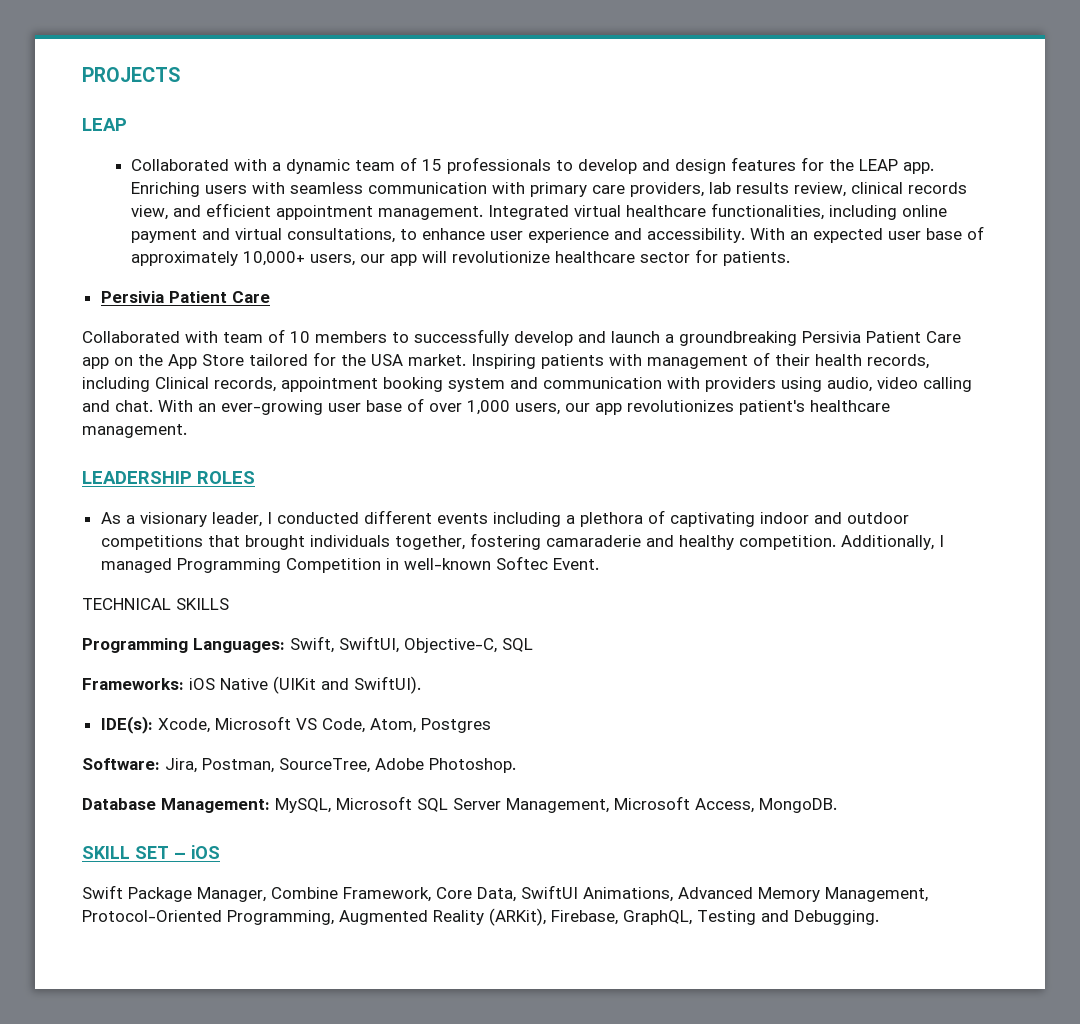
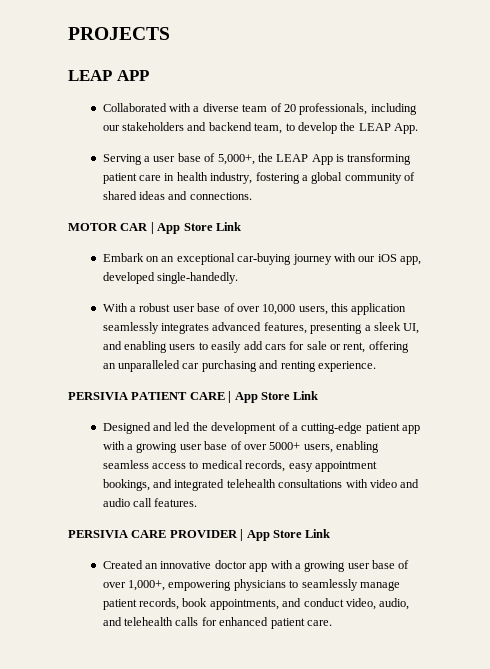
(127, 124) none -> [116,70,149,81] APP
[286,157,935,174] [131,182,968,197] [131,203,948,220] [131,226,985,243] [131,249,791,266] [100,291,270,303] [82,329,961,346] [82,352,929,369] [82,377,972,392] [82,398,890,415] [82,424,187,438] [82,471,255,484] [100,510,909,527] [100,533,944,550] [100,556,599,573] [82,598,229,610] [82,636,533,653] [82,676,421,694] [100,716,491,734] [82,758,516,773] [82,796,837,813] [82,845,220,859] [82,885,928,902] [82,908,879,926] dynamic team of 15 professionals to develop and design features for the LEAP app. Enriching users with seamless communication with primary care providers, lab results review, clinical records view, and efficient appointment management. Integrated virtual healthcare functionalities, including online payment and virtual consultations, to enhance user experience and accessibility. With an expected user base of approximately 10,000+ users, our app will revolutionize healthcare sector for patients. // Persivia Patient Care // Collaborated with team of 10 members to successfully develop and launch a groundbreaking Persivia Patient Care app on the App Store tailored for the USA market. Inspiring patients with management of their health records, including Clinical records, appointment booking system and communication with providers using audio, video calling and chat. With an ever-growing user base of over 1,000 users, our app revolutionizes patient's healthcare management. // LEADERSHIP ROLES // As a visionary leader, I conducted different events including a plethora of captivating indoor and outdoor competitions that brought individuals together, fostering camaraderie and healthy competition. Additionally, I managed Programming Competition in well-known Softec Event. // TECHNICAL SKILLS // Programming Languages: Swift, SwiftUI, Objective-C, SQL // Frameworks: iOS Native (UIKit and SwiftUI). // IDE(s): Xcode, Microsoft VS Code, Atom, Postgres // Software: Jira, Postman, SourceTree, Adobe Photoshop. // Database Management: MySQL, Microsoft SQL Server Management, Microsoft Access, MongoDB. // SKILL SET – iOS // Swift Package Manager, Combine Framework, Core Data, SwiftUI Animations, Advanced Memory Management, Protocol-Oriented Programming, Augmented Reality (ARKit), Firebase, GraphQL, Testing and Debugging. -> [202,103,417,115] [102,122,419,134] [102,153,412,165] [102,172,416,184] [102,191,252,200] [68,222,241,234] [102,253,422,265] [102,272,239,284] [102,303,407,315] [102,322,420,334] [102,341,409,353] [102,360,376,372] [68,391,319,403] [102,422,421,434] [102,441,380,453] [102,460,377,472] [102,479,420,491] [102,498,198,507] [68,529,331,541] [102,560,410,572] [102,579,400,591] [102,598,410,610] [102,617,332,629] diverse team of 20 professionals, including our stakeholders and backend team, to develop the LEAP App. // Serving a user base of 5,000+, the LEAP App is transforming patient care in health industry, fostering a global community of shared ideas and connections. // MOTOR CAR | App Store Link // Embark on an exceptional car-buying journey with our iOS app, developed single-handedly. // With a robust user base of over 10,000 users, this application seamlessly integrates advanced features, presenting a sleek UI, and enabling users to easily add cars for sale or rent, offering an unparalleled car purchasing and renting experience. // PERSIVIA PATIENT CARE | App Store Link // Designed and led the development of a cutting-edge patient app with a growing user base of over 5000+ users, enabling seamless access to medical records, easy appointment bookings, and integrated telehealth consultations with video and audio call features. // PERSIVIA CARE PROVIDER | App Store Link // Created an innovative doctor app with a growing user base of over 1,000+, empowering physicians to seamlessly manage patient records, book appointments, and conduct video, audio, and telehealth calls for enhanced patient care.

